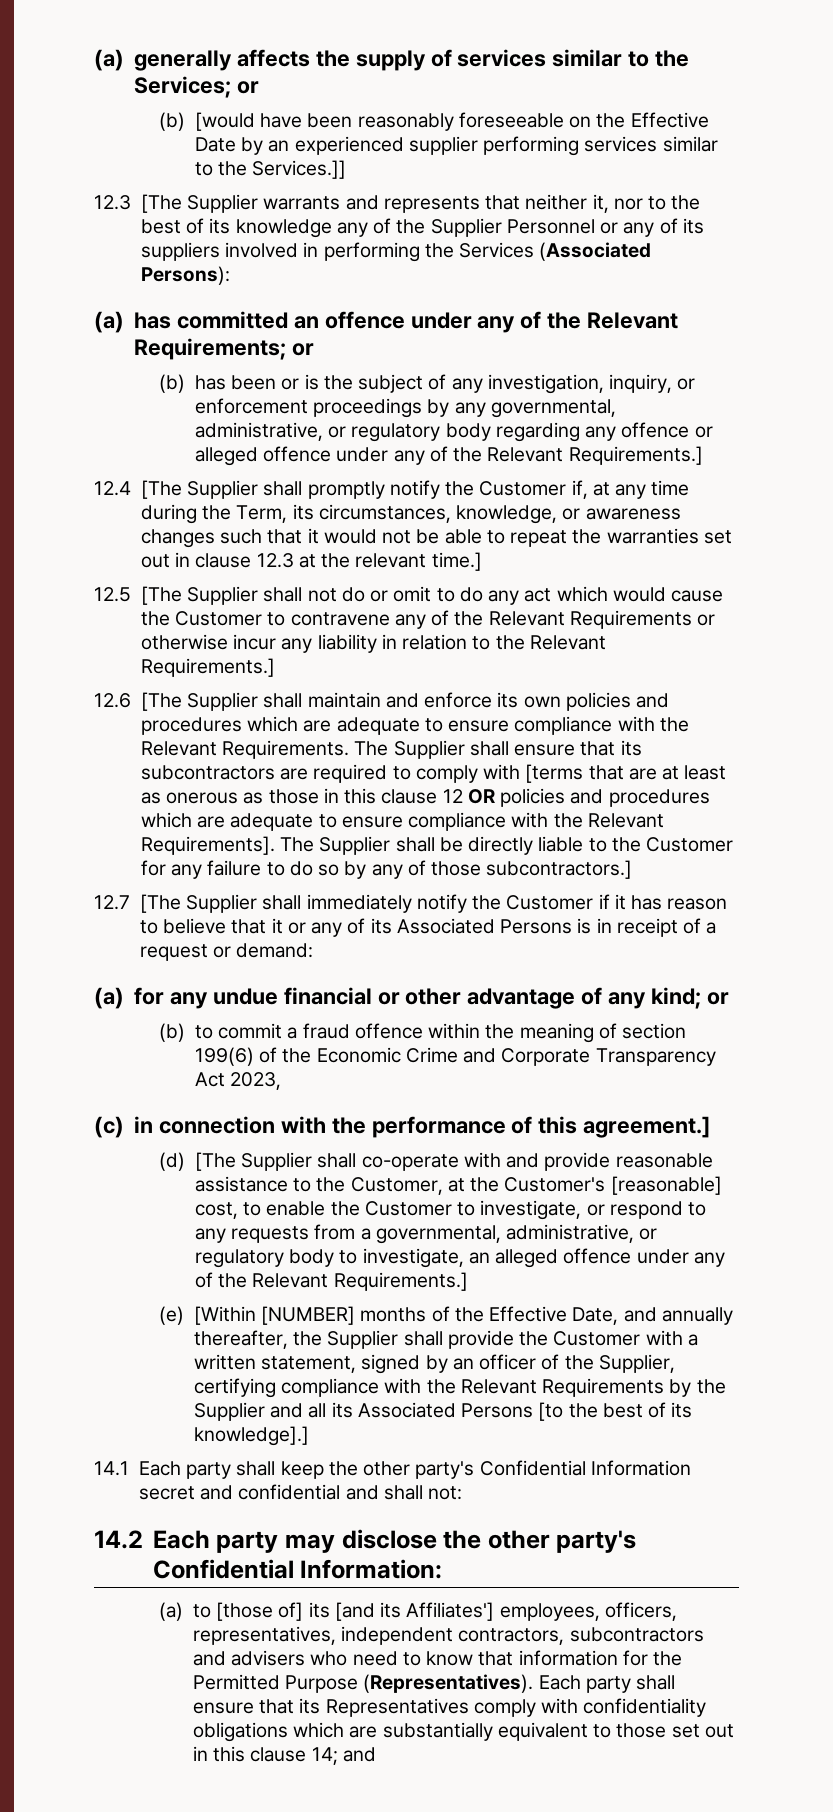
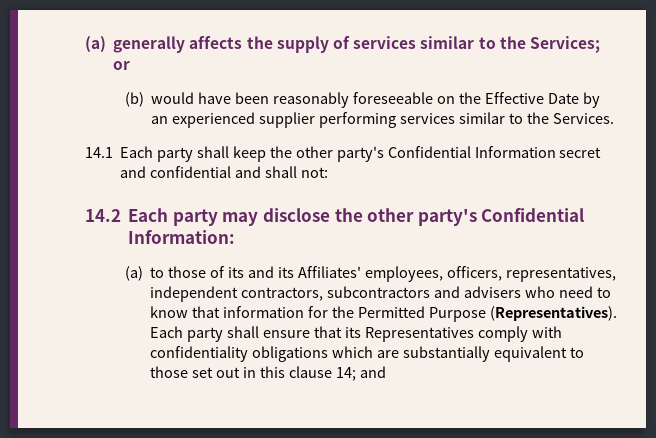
[194,112,255,131] [would -> [151,92,195,104] would
[252,160,347,179] [94,194,701,213] [140,218,704,238] [140,242,652,262] [140,266,230,285] [94,311,679,333] [133,338,314,360] [159,374,696,394] [194,398,616,418] [194,422,713,442] [194,446,703,466] [94,480,690,499] [140,504,681,524] [140,528,732,548] [140,552,482,571] [94,586,724,605] [140,610,716,629] [140,634,606,653] [140,658,275,677] [94,692,670,711] [140,716,689,735] [140,740,642,759] [140,764,727,783] [140,788,710,807] [140,812,664,831] [140,836,734,855] [140,860,633,879] [94,894,728,913] [139,918,717,937] [139,943,314,961] [94,987,730,1009] [159,1023,687,1043] [194,1047,716,1066] [194,1072,282,1090] [94,1116,712,1138] [159,1152,713,1171] [194,1176,722,1195] [194,1200,707,1220] [194,1224,658,1244] [194,1248,725,1268] [194,1272,468,1291] [159,1306,733,1325] [193,1330,698,1349] [193,1354,675,1374] [193,1378,726,1398] [193,1402,693,1421] [193,1426,309,1446] Services.]] // 12.3 [The Supplier warrants and represents that neither it, nor to the best of its knowledge any of the Supplier Personnel or any of its suppliers involved in performing the Services (Associated Persons): // (a) has committed an offence under any of the Relevant Requirements; or // (b) has been or is the subject of any investigation, inquiry, or enforcement proceedings by any governmental, administrative, or regulatory body regarding any offence or alleged offence under any of the Relevant Requirements.] // 12.4 [The Supplier shall promptly notify the Customer if, at any time during the Term, its circumstances, knowledge, or awareness changes such that it would not be able to repeat the warranties set out in clause 12.3 at the relevant time.] // 12.5 [The Supplier shall not do or omit to do any act which would cause the Customer to contravene any of the Relevant Requirements or otherwise incur any liability in relation to the Relevant Requirements.] // 12.6 [The Supplier shall maintain and enforce its own policies and procedures which are adequate to ensure compliance with the Relevant Requirements. The Supplier shall ensure that its subcontractors are required to comply with [terms that are at least as onerous as those in this clause 12 OR policies and procedures which are adequate to ensure compliance with the Relevant Requirements]. The Supplier shall be directly liable to the Customer for any failure to do so by any of those subcontractors.] // 12.7 [The Supplier shall immediately notify the Customer if it has reason to believe that it or any of its Associated Persons is in receipt of a request or demand: // (a) for any undue financial or other advantage of any kind; or // (b) to commit a fraud offence within the meaning of section 199(6) of the Economic Crime and Corporate Transparency Act 2023, // (c) in connection with the performance of this agreement.] // (d) [The Supplier shall co-operate with and provide reasonable assistance to the Customer, at the Customer's [reasonable] cost, to enable the Customer to investigate, or respond to any requests from a governmental, administrative, or regulatory body to investigate, an alleged offence under any of the Relevant Requirements.] // (e) [Within [NUMBER] months of the Effective Date, and annually thereafter, the Supplier shall provide the Customer with a written statement, signed by an officer of the Supplier, certifying compliance with the Relevant Requirements by the Supplier and all its Associated Persons [to the best of its knowledge].] -> [552,113,614,124] Services.
[216,1602,495,1621] [those of] its [and its Affiliates'] -> [168,266,361,278] those of its and its Affiliates'

